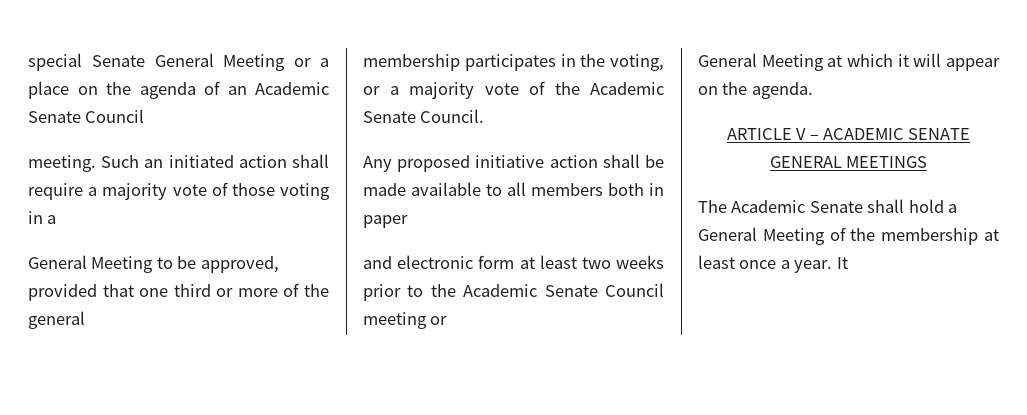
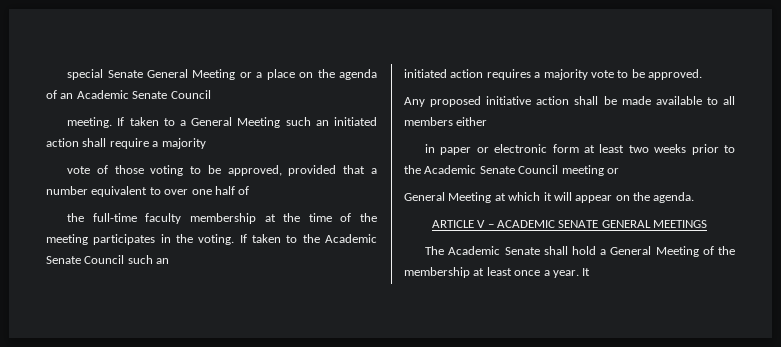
[101,155,140,168] Such -> [117,117,311,128] If taken to a General Meeting such
(168, 191) none -> (206, 143) //
[28,211,57,224] [28,255,154,273] in a // General Meeting -> (184, 170) none
[139,283,329,297] [28,311,85,329] [363,54,664,71] [363,81,664,99] [363,109,485,123] one third or more of the general // membership participates in the voting, or a majority vote of the Academic Senate Council. -> [371,168,377,174] [46,186,250,197] [67,213,378,224] [46,234,377,245] [46,255,170,264] [404,69,702,80] a number equivalent to over one half of // the full-time faculty membership at the time of the meeting participates in the voting. If taken to the Academic Senate Council such an // initiated action requires a majority vote to be approved.
[608,183,644,196] both -> [456,117,488,126] either //
[363,256,392,269] // and -> [476,147,489,153] or

